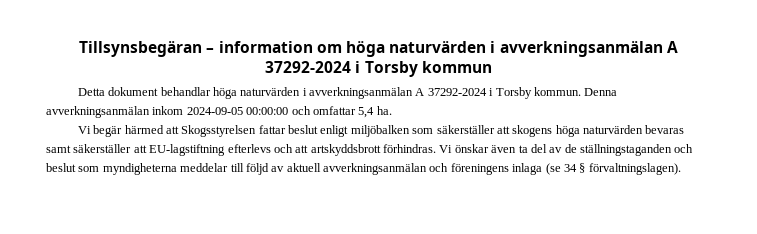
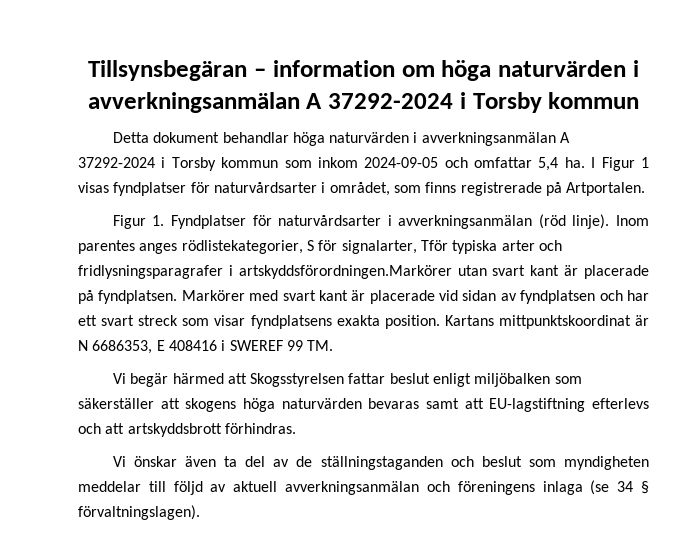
[533,87,618,96] [46,106,150,118] kommun. Denna avverkningsanmälan -> [221,157,312,168] kommun som
[246,107,289,115] 00:00:00 -> (439, 162) none
(392, 110) none -> [591,157,649,171] [78,182,646,196] [112,214,650,229] [78,240,562,254] [78,265,649,279] [78,290,650,304] [78,315,650,329] [78,340,334,354] I Figur 1 visas fyndplatser för naturvårdsarter i området, som finns registrerade på Artportalen. // Figur 1. Fyndplatser för naturvårdsarter i avverkningsanmälan (röd linje). Inom parentes anges rödlistekategorier, S för signalarter, Tför typiska arter och fridlysningsparagrafer i artskyddsförordningen.Markörer utan svart kant är placerade på fyndplatsen. Markörer med svart kant är placerade vid sidan av fyndplatsen och har ett svart streck som visar fyndplatsens exakta position. Kartans mittpunktskoordinat är N 6686353, E 408416 i SWEREF 99 TM.
[73,144,132,153] säkerställer -> (459, 403) none
(436, 148) none -> (296, 428) //
[102,163,177,175] myndigheterna -> [564,456,649,470] myndigheten

